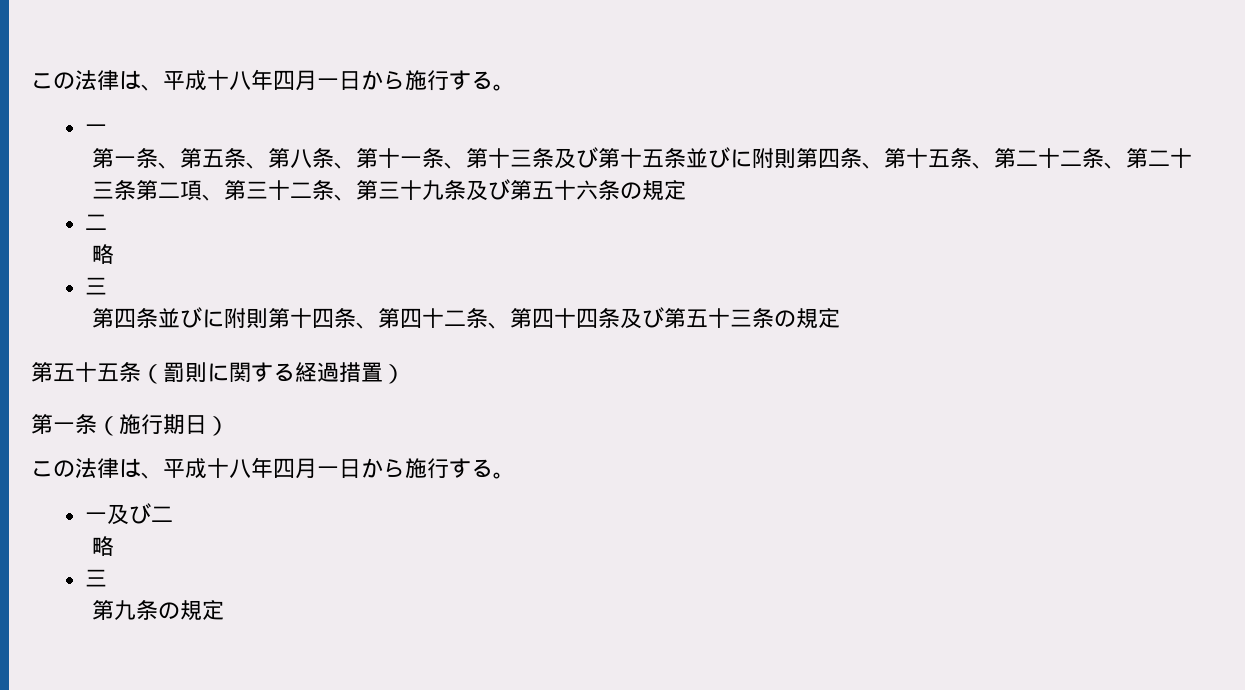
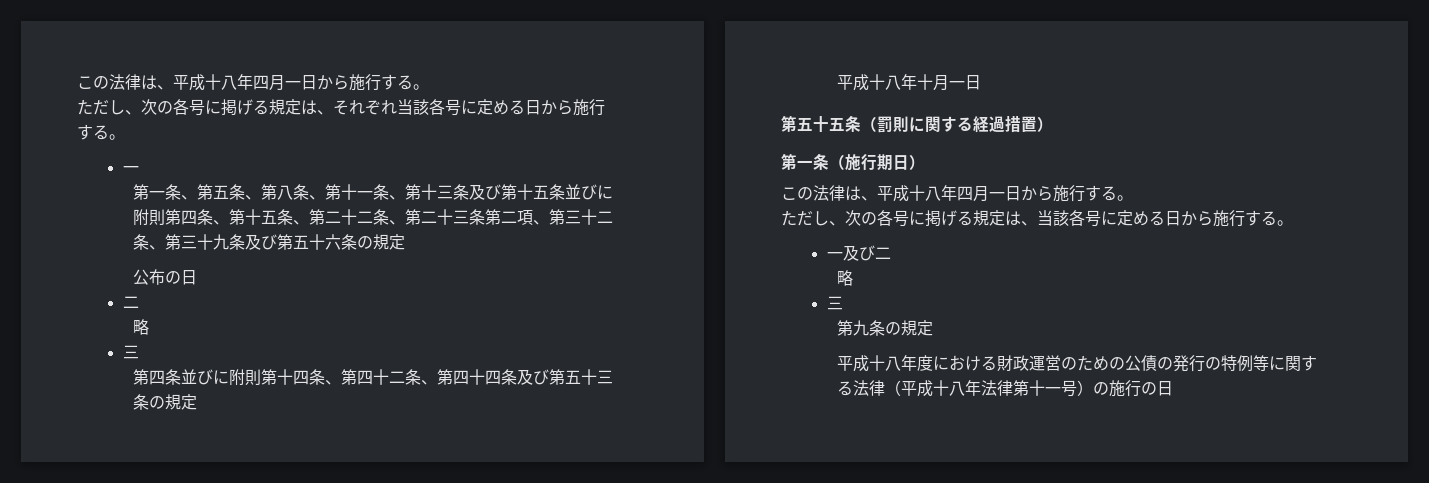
(515, 87) none -> [77,99,605,116] [77,124,125,140] // ただし、次の各号に掲げる規定は、それぞれ当該各号に定める日から施行する。
(687, 190) none -> [133,269,198,285] // 公布の日
(841, 318) none -> [837,74,982,91] // 平成十八年十月一日
(515, 475) none -> [781,210,1293,227] // ただし、次の各号に掲げる規定は、当該各号に定める日から施行する。
(225, 610) none -> [837,355,1318,372] [837,380,1174,397] // 平成十八年度における財政運営のための公債の発行の特例等に関する法律（平成十八年法律第十一号）の施行の日

